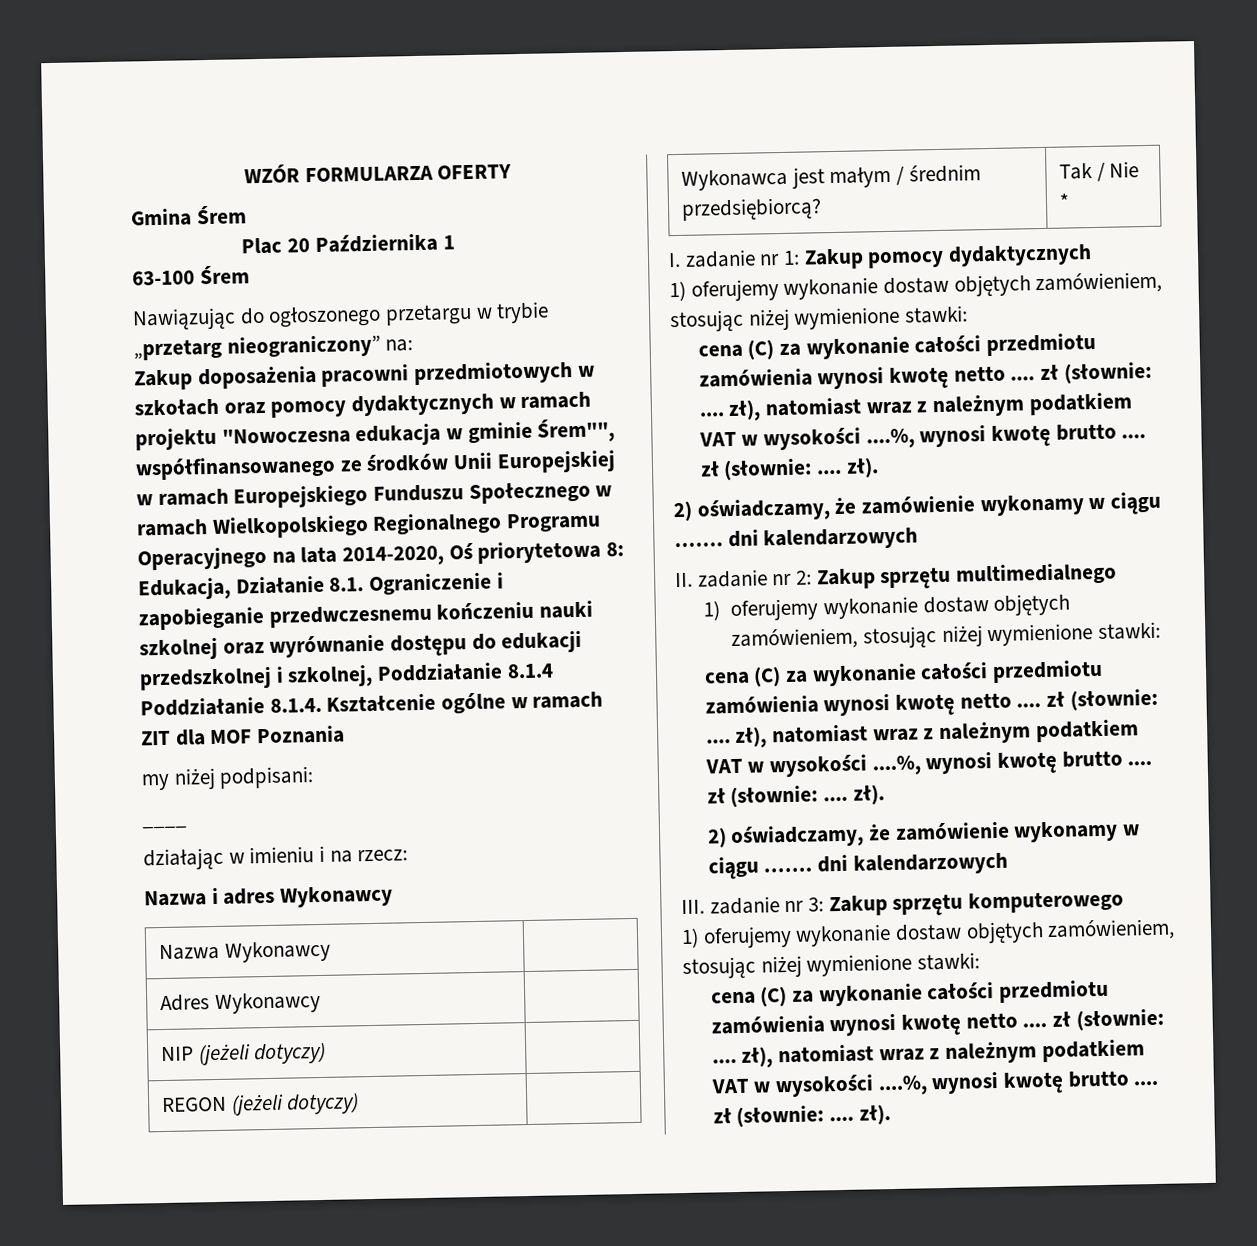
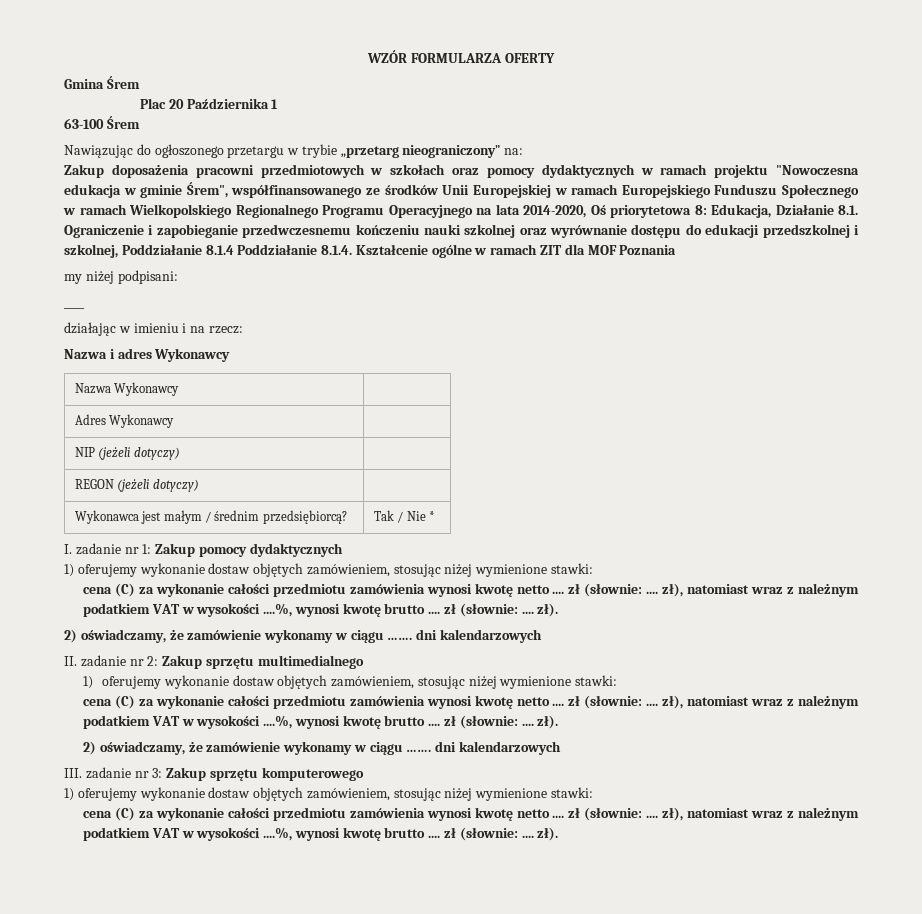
[537,418,616,443] Śrem"", -> [186,182,228,198] Śrem",

